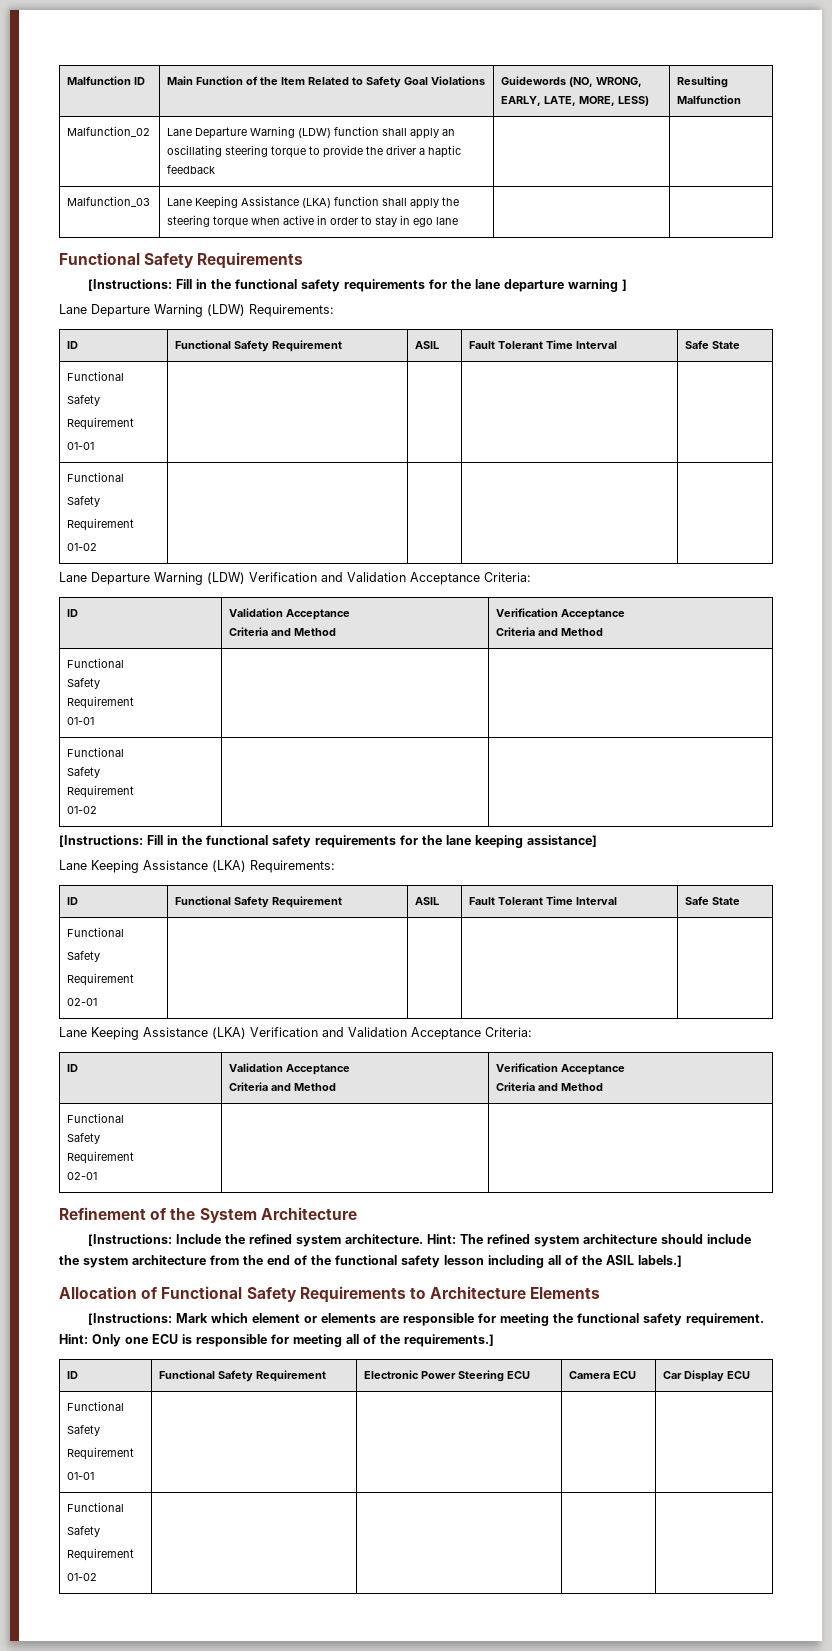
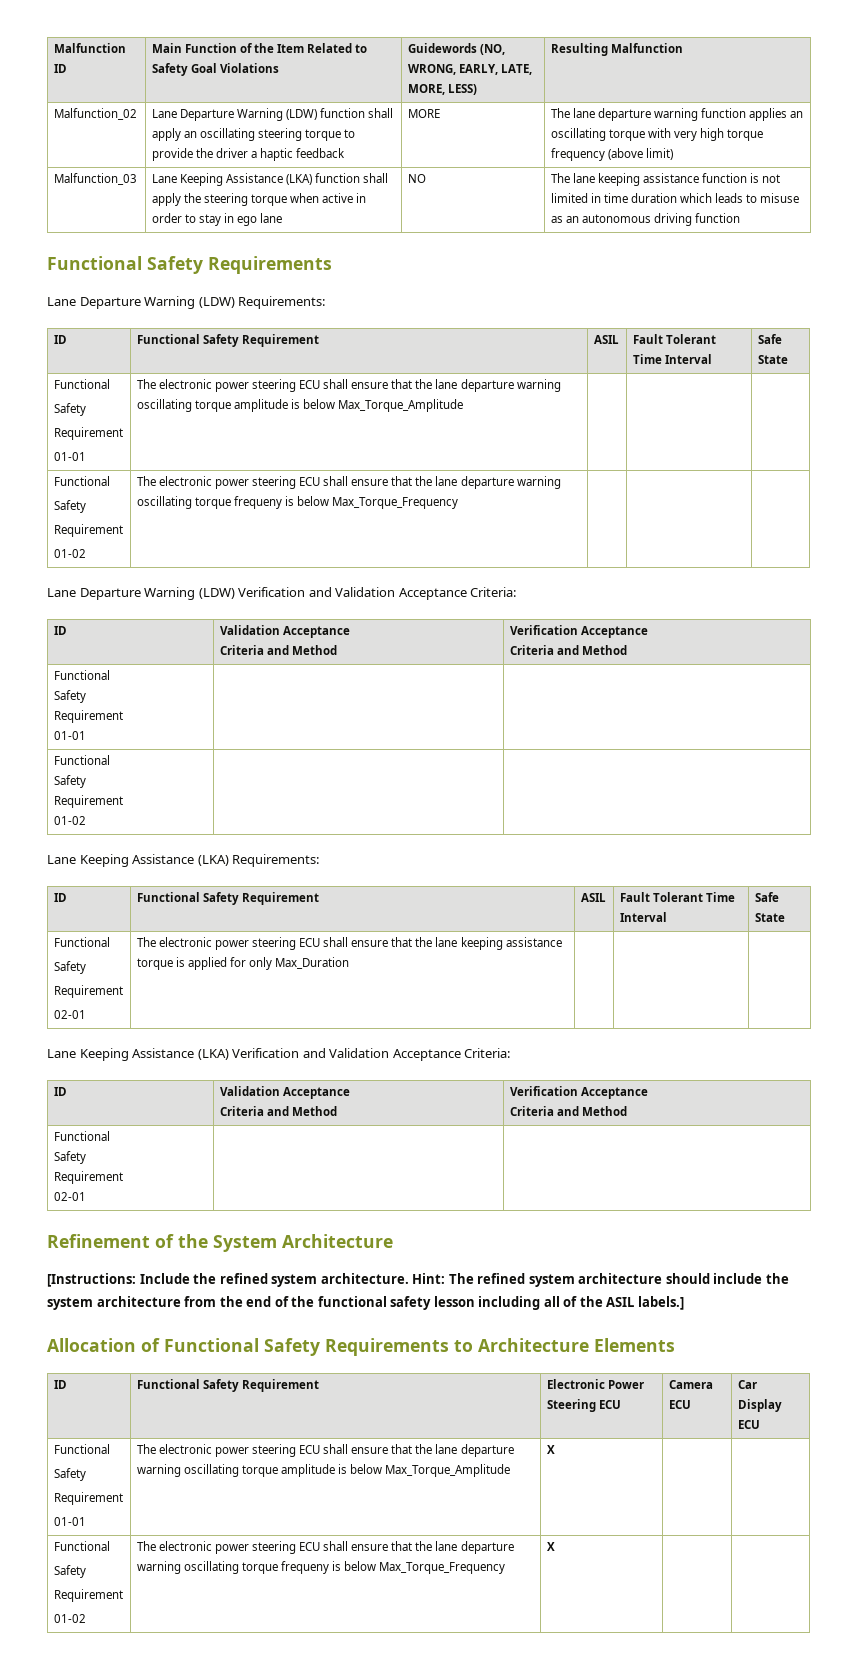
(216, 169) | -> [407,109,440,118] [550,108,804,121] [550,128,764,141] [550,148,673,161] MORE | The lane departure warning function applies an oscillating torque with very high torque frequency (above limit)
[59,252,304,269] [88,279,628,292] | // Functional Safety Requirements // [Instructions: Fill in the functional safety requirements for the lane departure warning ] -> [407,174,426,183] [550,173,781,186] [550,193,800,203] [550,213,740,226] [47,256,332,274] NO | The lane keeping assistance function is not limited in time duration which leads to misuse as an autonomous driving function // Functional Safety Requirements
[67,472,125,482] [67,496,101,507] [67,518,135,531] [67,543,98,551] | | | // Functional // Safety // Requirement // 01-02 | -> [136,379,561,392] [136,399,464,412] [53,476,110,486] [53,500,86,513] [53,524,123,537] [53,549,86,558] [136,476,561,489] [136,496,459,509] The electronic power steering ECU shall ensure that the lane departure warning oscillating torque amplitude is below Max_Torque_Amplitude | | | // Functional // Safety // Requirement // 01-02 | The electronic power steering ECU shall ensure that the lane departure warning oscillating torque frequeny is below Max_Torque_Frequency
[59,835,597,848] // [Instructions: Fill in the functional safety requirements for the lane keeping assistance] -> (86, 820) none
(98, 1002) none -> [136,937,562,950] [136,957,350,970] The electronic power steering ECU shall ensure that the lane keeping assistance torque is applied for only Max_Duration
[88,1313,765,1326] [59,1334,494,1347] // [Instructions: Mark which element or elements are responsible for meeting the functional safety requirement. Hint: Only one ECU is responsible for meeting all of the requirements.] -> (675, 1345) none
[67,1502,125,1512] [67,1526,101,1537] [67,1548,135,1561] [67,1573,98,1581] | | | // Functional // Safety // Requirement // 01-02 | | -> [136,1444,514,1457] [136,1464,511,1477] [546,1445,555,1454] [53,1541,110,1551] [53,1565,86,1578] [53,1589,123,1602] [53,1614,86,1623] [136,1541,514,1554] [136,1561,506,1574] [546,1542,555,1551] The electronic power steering ECU shall ensure that the lane departure warning oscillating torque amplitude is below Max_Torque_Amplitude | X | | // Functional // Safety // Requirement // 01-02 | The electronic power steering ECU shall ensure that the lane departure warning oscillating torque frequeny is below Max_Torque_Frequency | X

